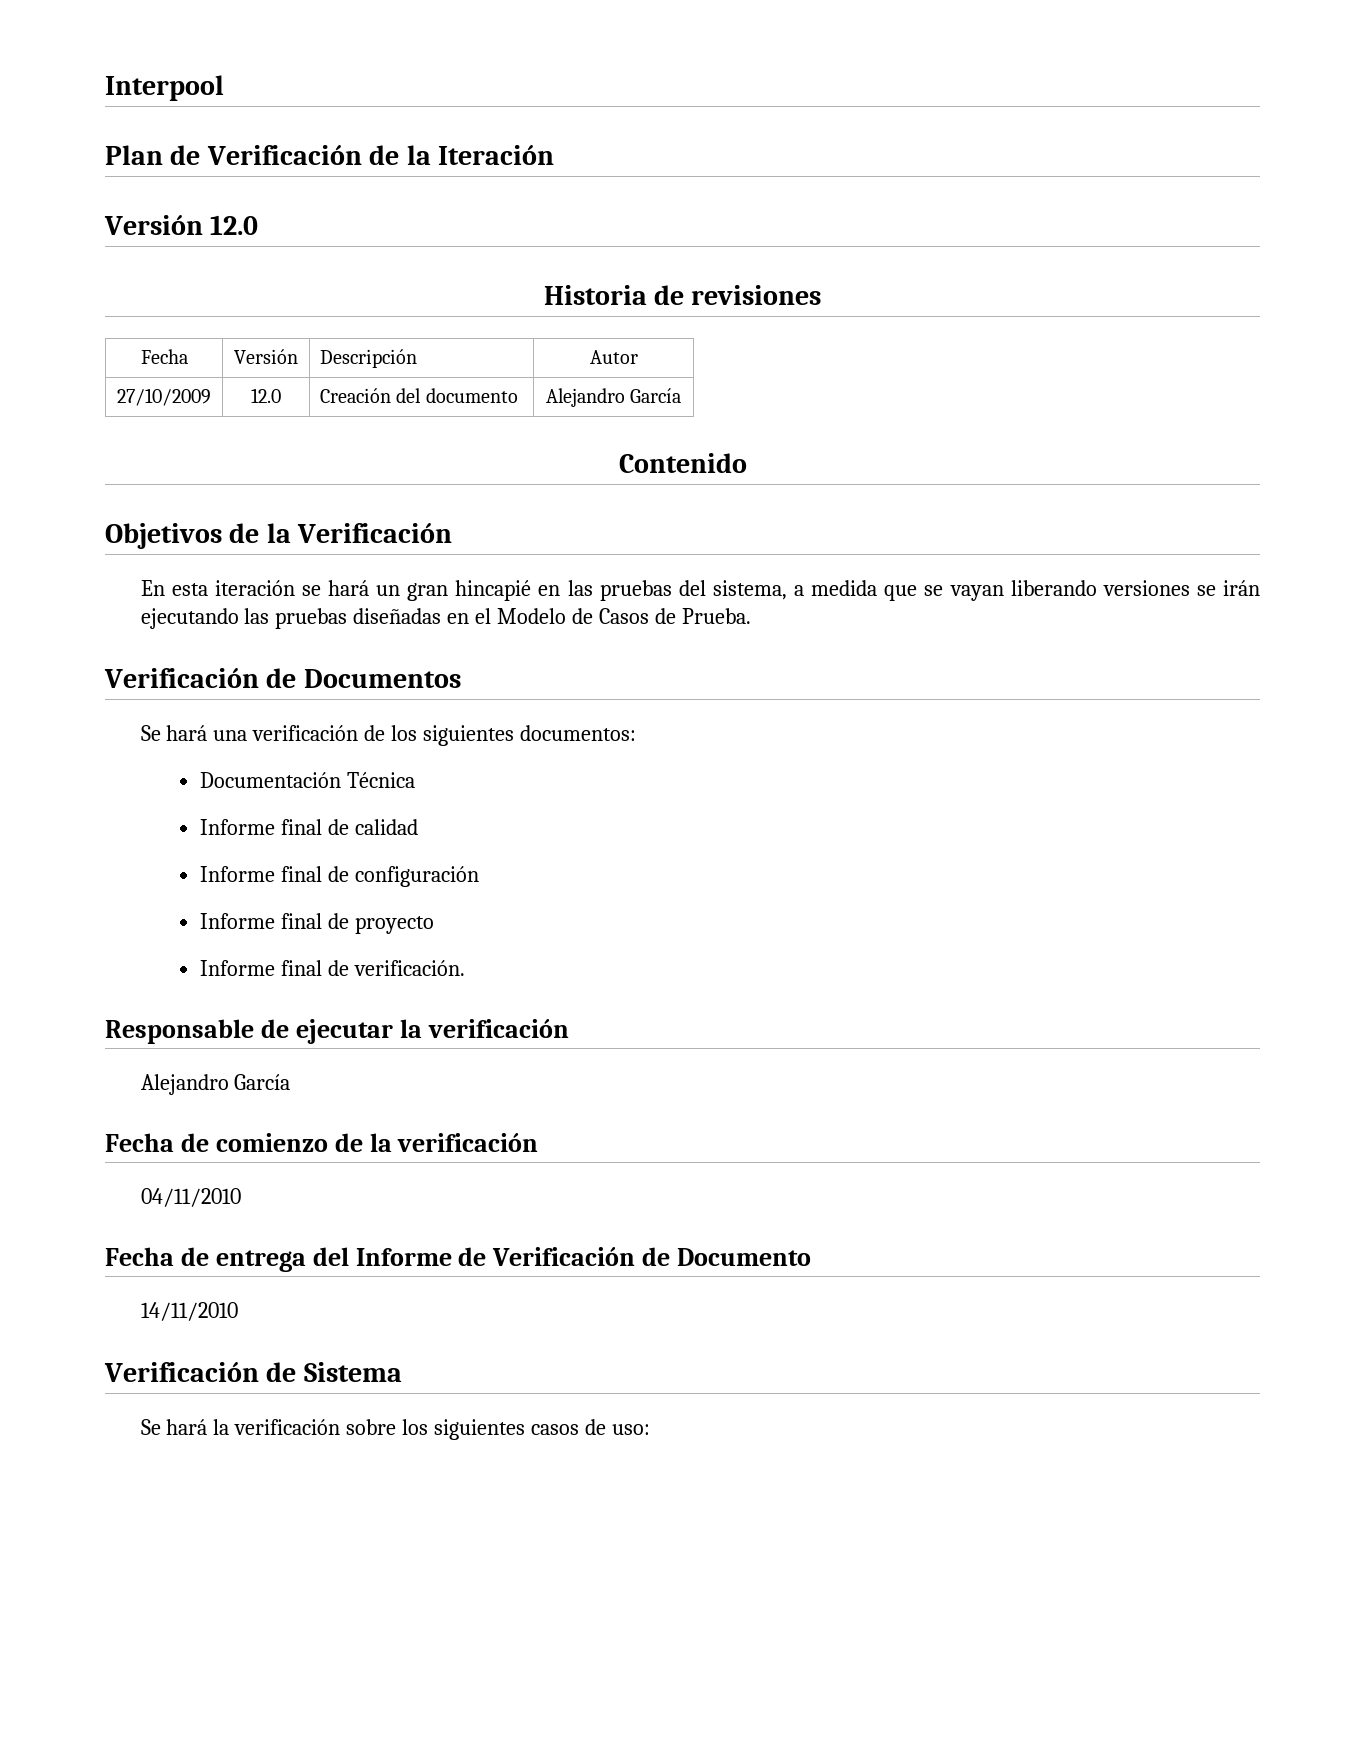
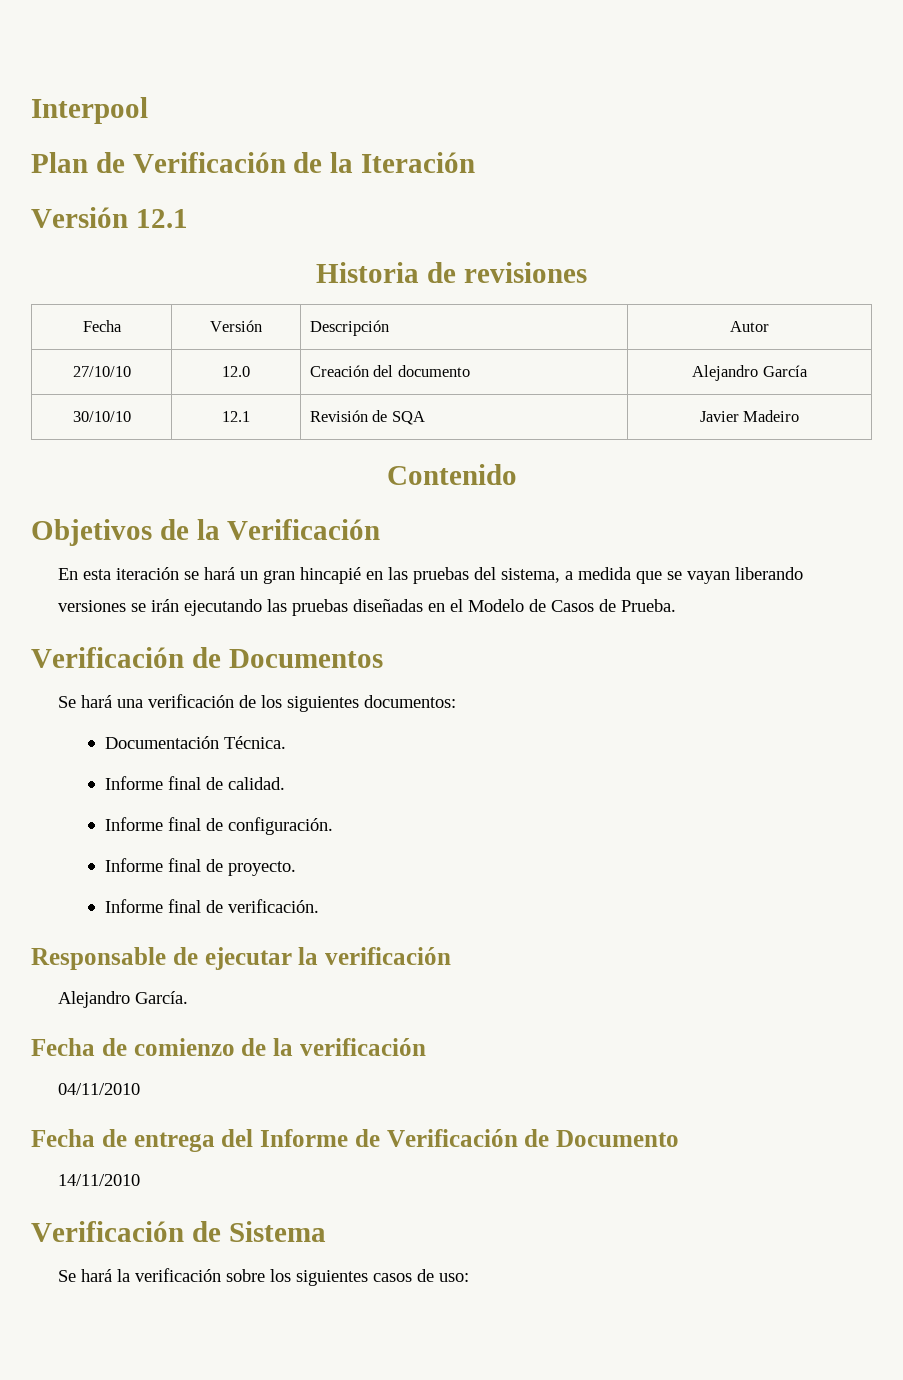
[210,215,259,235] 12.0 -> [135,209,188,228] 12.1
[117,388,211,406] 27/10/2009 -> [72,366,131,377] 27/10/10
(682, 395) none -> [72,411,131,422] [222,411,250,422] [309,410,425,425] [699,410,800,422] // 30/10/10 | 12.1 | Revisión de SQA | Javier Madeiro
[347,772,416,788] [200,819,419,835] [200,866,480,887] [200,913,435,934] Técnica // Informe final de calidad // Informe final de configuración // Informe final de proyecto -> [223,736,286,749] [104,776,285,790] [104,817,333,835] [104,858,296,876] Técnica. // Informe final de calidad. // Informe final de configuración. // Informe final de proyecto.
[234,1074,291,1090] García -> [134,991,188,1004] García.

